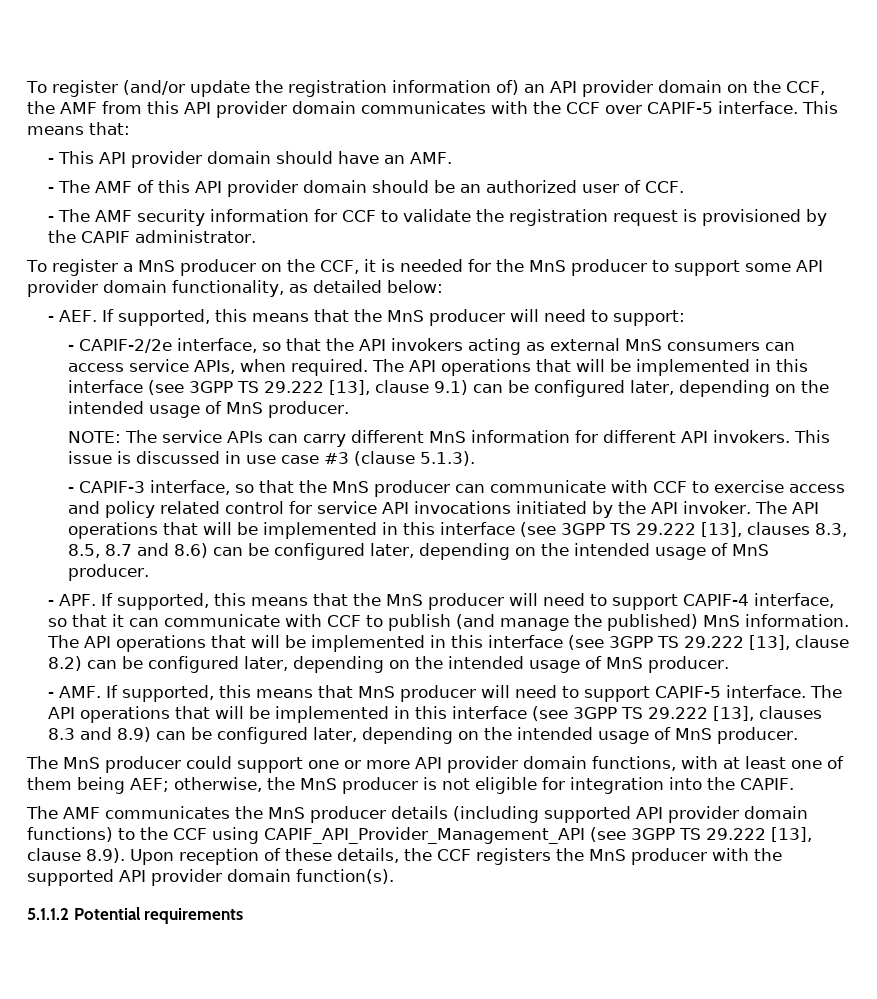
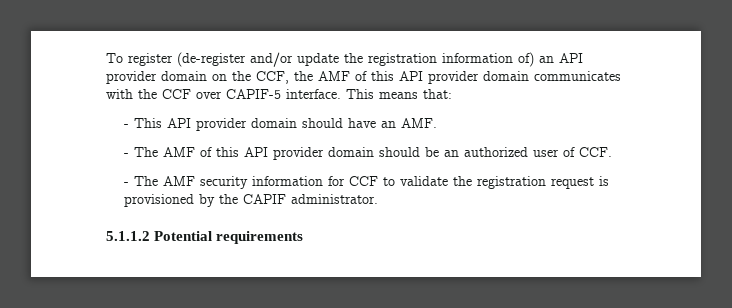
[26,80,185,97] To register (and/or -> [106,52,293,67] To register (de-register and/or
[102,101,142,114] from -> [355,71,367,81] of
[26,259,823,276] [27,280,443,297] [47,309,685,326] [68,338,796,355] [68,359,809,376] [68,380,830,397] [68,401,350,418] [68,430,831,447] [68,451,476,466] [68,480,846,497] [68,501,820,518] [68,522,848,539] [68,543,770,560] [68,564,150,581] [47,593,834,610] [47,614,849,631] [46,635,849,652] [47,656,729,673] [47,685,842,702] [47,706,822,723] [47,727,798,744] [26,756,844,773] [27,777,794,794] [26,806,808,823] [27,827,812,844] [27,848,782,865] [27,869,394,886] // To register a MnS producer on the CCF, it is needed for the MnS producer to support some API provider domain functionality, as detailed below: // - AEF. If supported, this means that the MnS producer will need to support: // - CAPIF-2/2e interface, so that the API invokers acting as external MnS consumers can access service APIs, when required. The API operations that will be implemented in this interface (see 3GPP TS 29.222 [13], clause 9.1) can be configured later, depending on the intended usage of MnS producer. // NOTE: The service APIs can carry different MnS information for different API invokers. This issue is discussed in use case #3 (clause 5.1.3). // - CAPIF-3 interface, so that the MnS producer can communicate with CCF to exercise access and policy related control for service API invocations initiated by the API invoker. The API operations that will be implemented in this interface (see 3GPP TS 29.222 [13], clauses 8.3, 8.5, 8.7 and 8.6) can be configured later, depending on the intended usage of MnS producer. // - APF. If supported, this means that the MnS producer will need to support CAPIF-4 interface, so that it can communicate with CCF to publish (and manage the published) MnS information. The API operations that will be implemented in this interface (see 3GPP TS 29.222 [13], clause 8.2) can be configured later, depending on the intended usage of MnS producer. // - AMF. If supported, this means that MnS producer will need to support CAPIF-5 interface. The API operations that will be implemented in this interface (see 3GPP TS 29.222 [13], clauses 8.3 and 8.9) can be configured later, depending on the intended usage of MnS producer. // The MnS producer could support one or more API provider domain functions, with at least one of them being AEF; otherwise, the MnS producer is not eligible for integration into the CAPIF. // The AMF communicates the MnS producer details (including supported API provider domain functions) to the CCF using CAPIF_API_Provider_Management_API (see 3GPP TS 29.222 [13], clause 8.9). Upon reception of these details, the CCF registers the MnS producer with the supported API provider domain function(s). -> (378, 199) none

